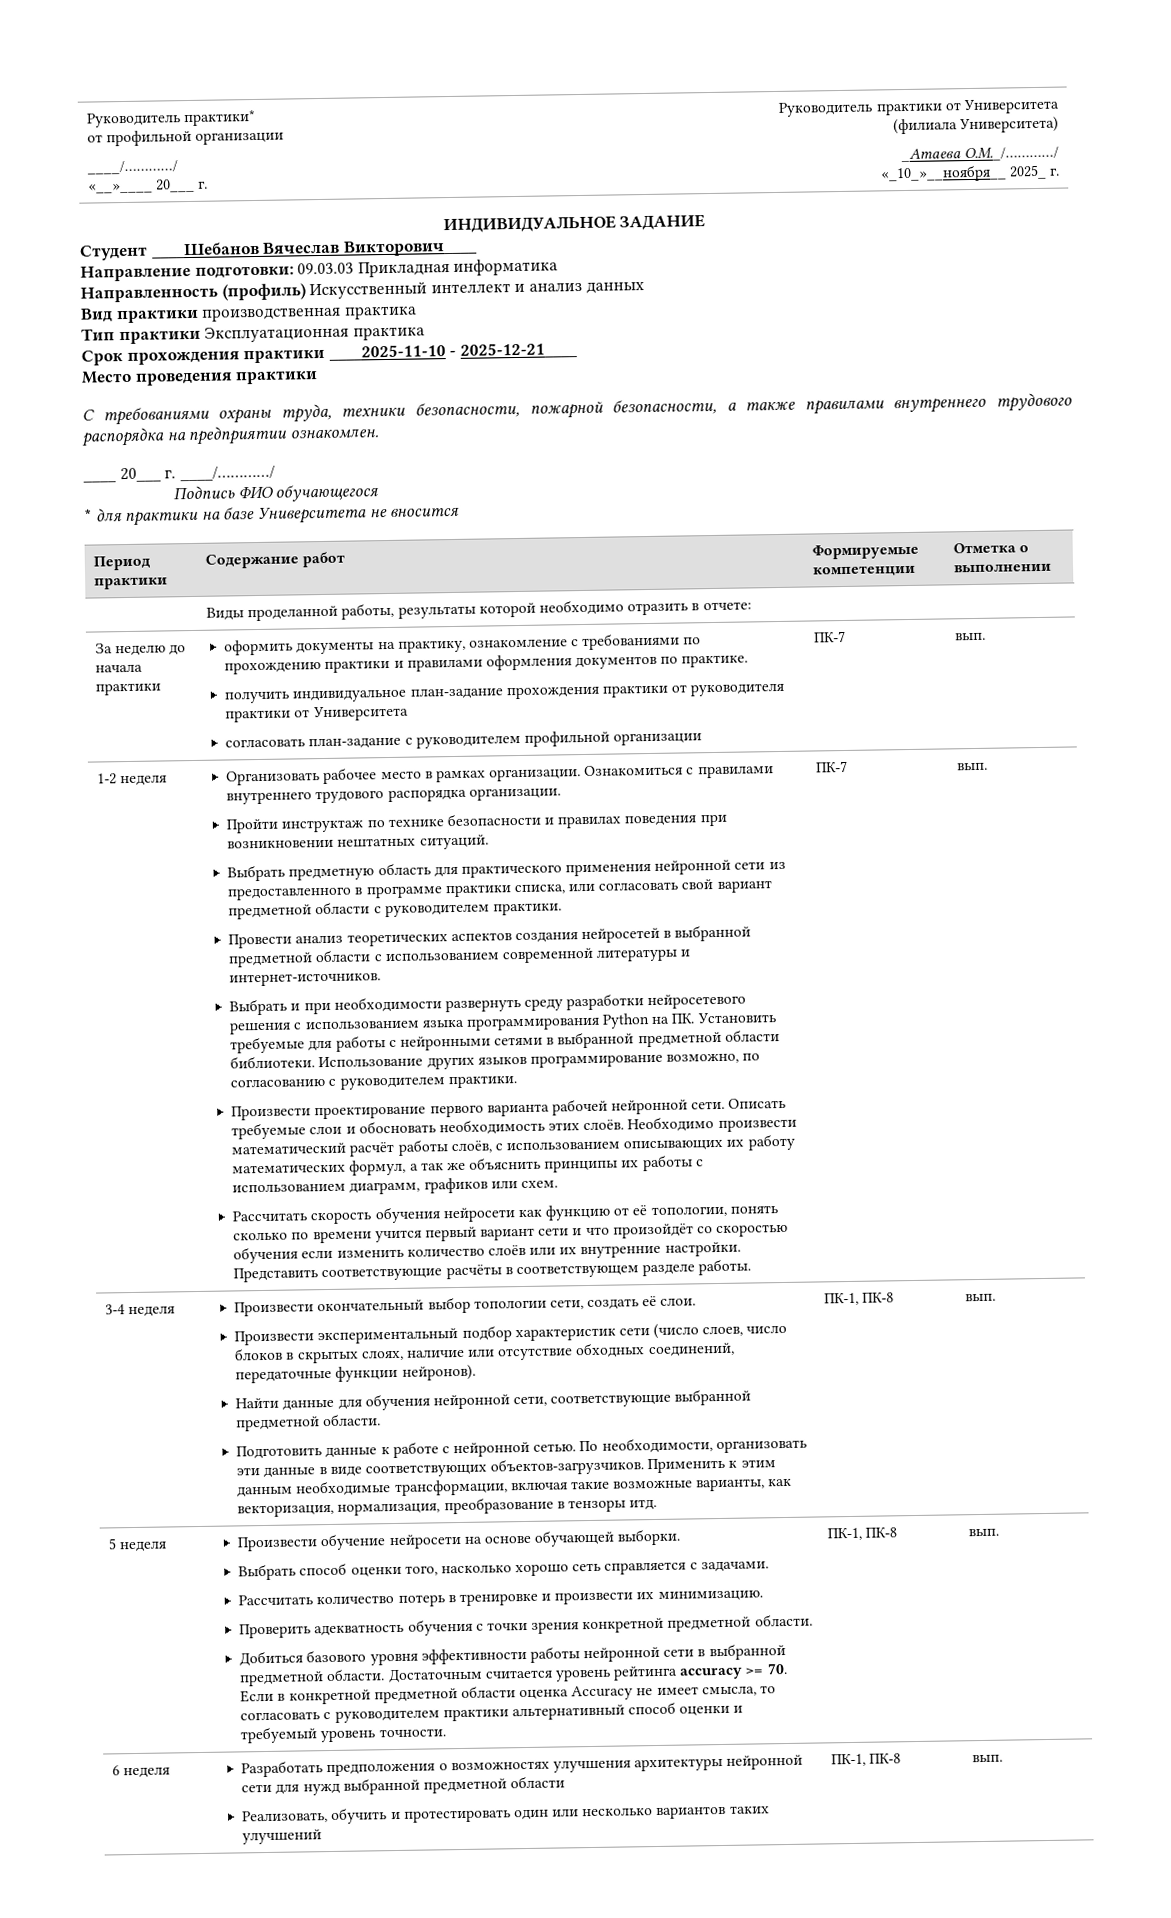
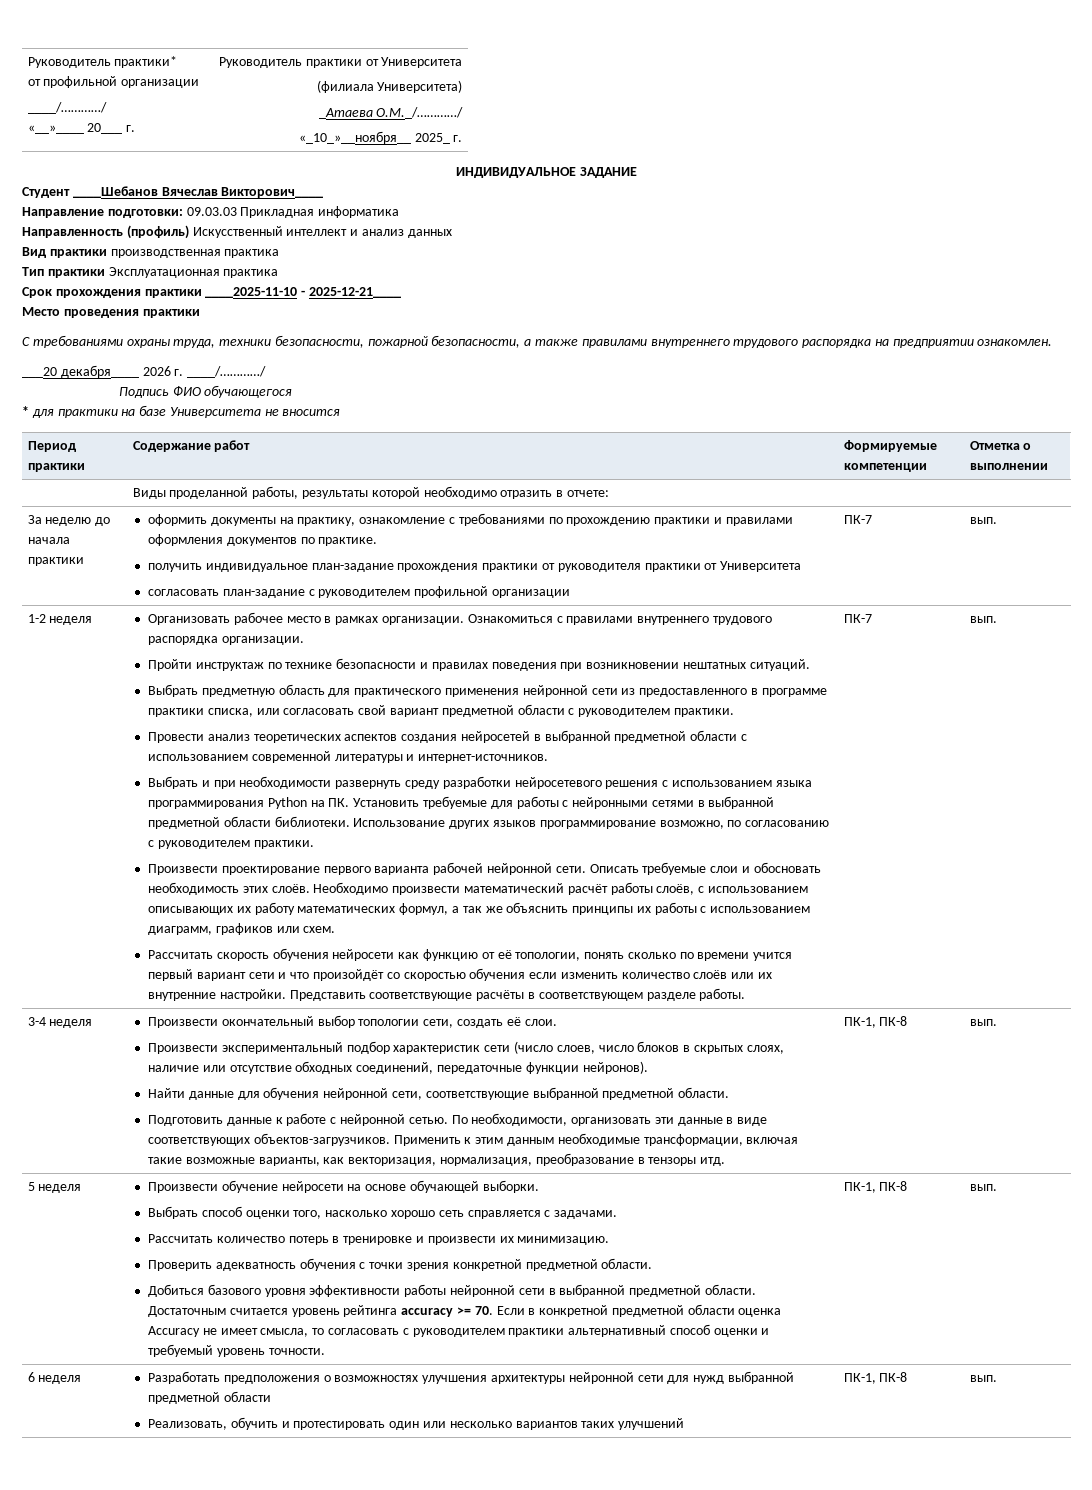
[83,467,162,483] ____ 20___ -> [22,365,171,378] ___20 декабря____ 2026

